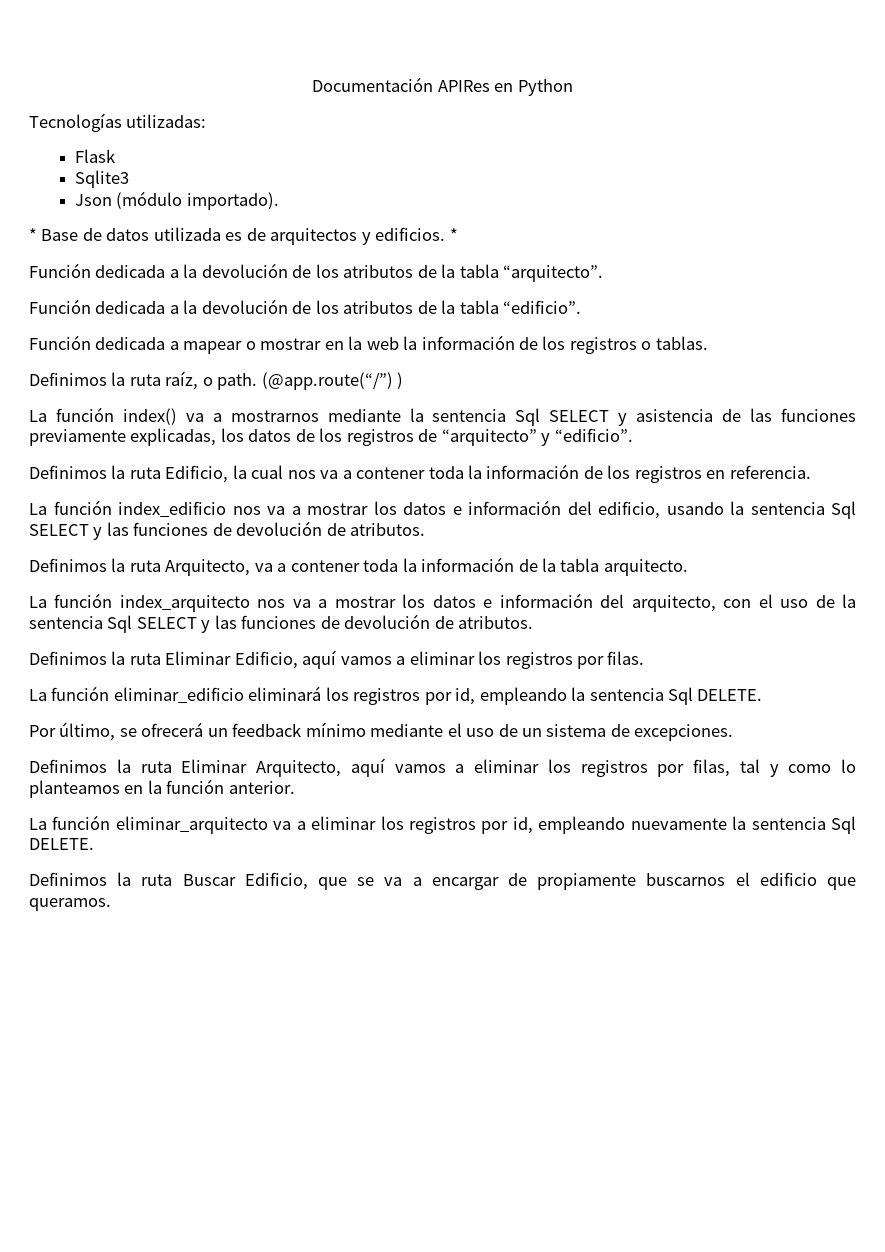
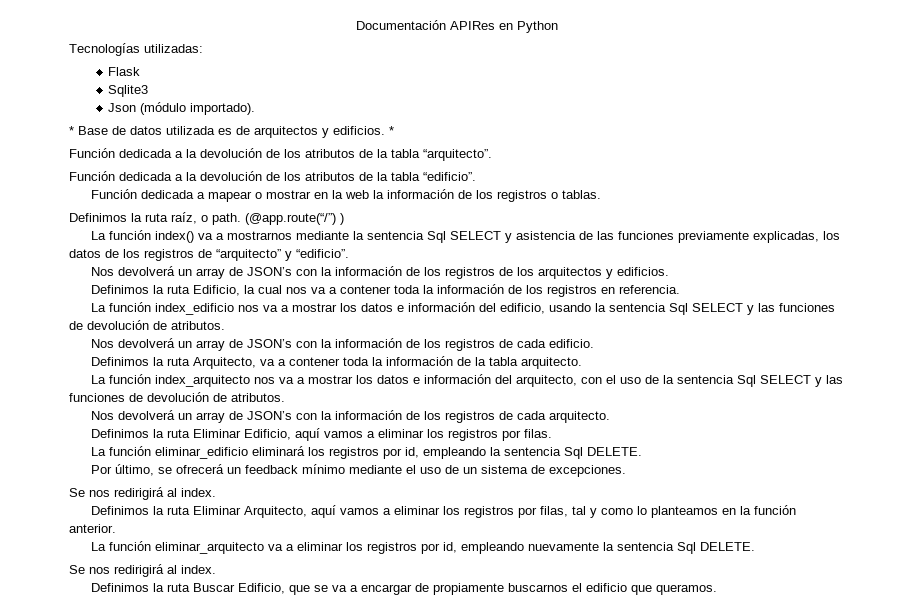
(633, 435) none -> [90,266,669,279] // Nos devolverá un array de JSON’s con la información de los registros de los arquitectos y edificios.
(426, 529) none -> [90,338,594,351] // Nos devolverá un array de JSON’s con la información de los registros de cada edificio.
(534, 622) none -> [90,410,610,423] // Nos devolverá un array de JSON’s con la información de los registros de cada arquitecto.
(734, 732) none -> [69,487,216,500] // Se nos redirigirá al index.
(94, 844) none -> [69,564,216,577] // Se nos redirigirá al index.

